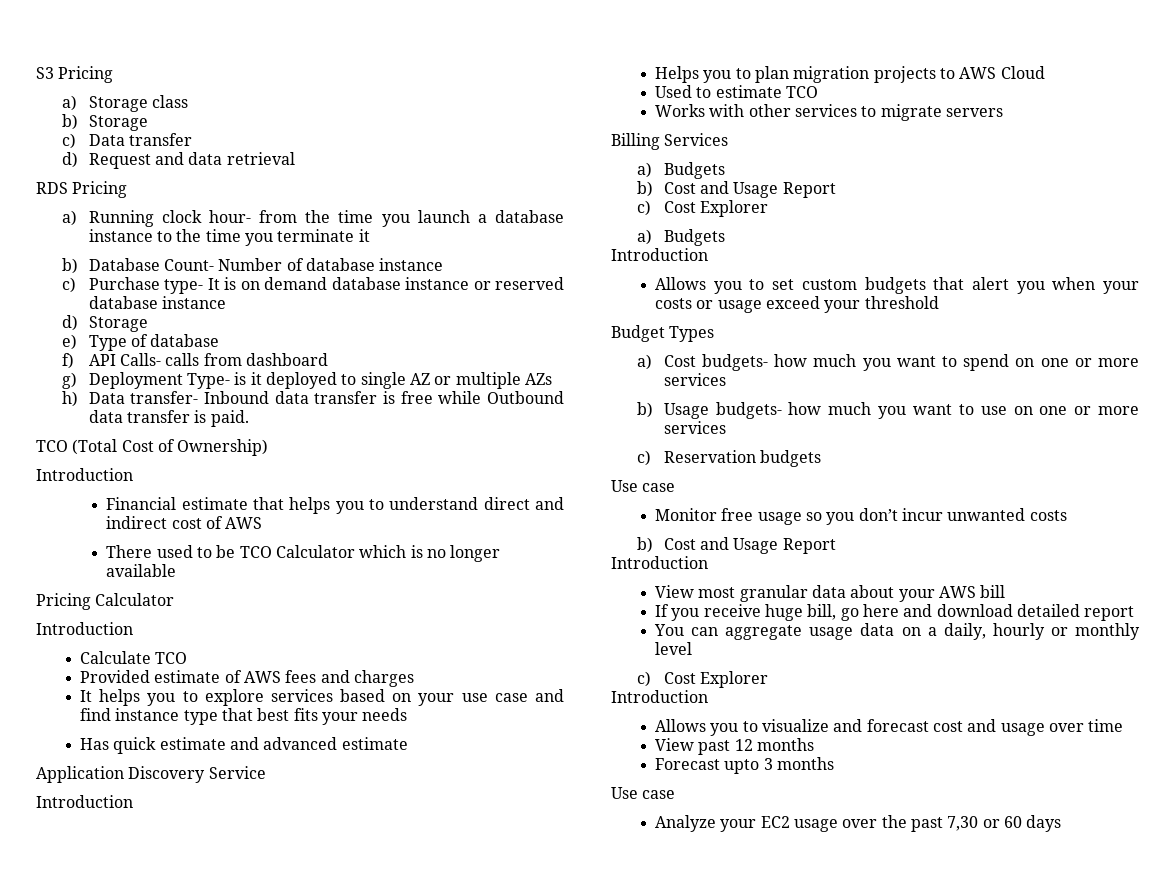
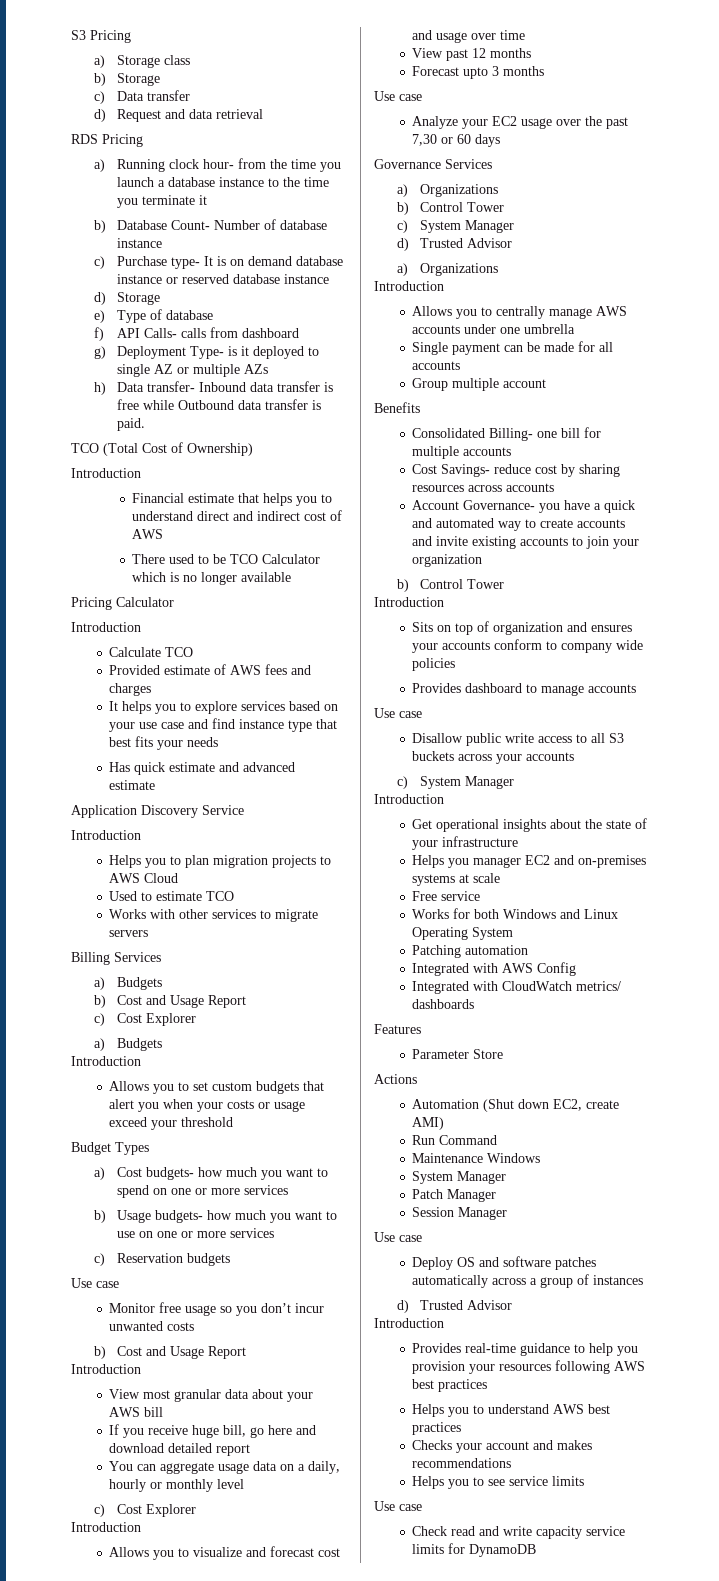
(1062, 823) none -> [374,159,492,169] [396,184,498,197] [396,202,504,215] [396,220,514,233] [396,238,512,251] [396,263,498,276] [374,281,444,291] [412,306,628,319] [412,324,576,334] [412,341,614,355] [412,361,461,370] [412,378,547,391] [374,402,420,413] [412,427,602,441] [412,446,512,459] [412,464,621,477] [412,483,555,492] [412,500,636,513] [412,518,626,531] [412,536,640,549] [412,554,483,567] [396,579,504,592] [374,597,444,607] [412,621,633,635] [412,639,644,653] [412,658,456,671] [412,683,637,696] [374,708,422,718] [412,733,625,746] [412,751,575,764] [396,776,514,789] [374,794,444,804] [412,818,648,832] [412,836,519,850] [412,855,647,868] [412,873,501,886] [412,891,481,901] [412,908,619,919] [412,927,514,940] [412,945,529,958] [412,962,577,976] [412,981,622,994] [412,999,475,1009] [374,1024,421,1034] [412,1049,504,1059] [374,1074,417,1084] [412,1099,620,1112] [412,1117,445,1130] [412,1135,498,1145] [412,1153,541,1163] [412,1171,507,1184] [412,1189,497,1202] [412,1207,508,1220] [374,1232,422,1242] [412,1256,597,1270] [412,1274,644,1288] [396,1300,512,1313] [374,1318,444,1328] [412,1343,639,1356] [412,1360,646,1374] [412,1379,488,1392] [412,1404,611,1417] [412,1422,462,1435] [412,1440,593,1453] [412,1458,512,1468] [412,1476,585,1489] [374,1501,422,1511] [412,1526,626,1539] [412,1543,537,1557] // Governance Services // a) Organizations // b) Control Tower // c) System Manager // d) Trusted Advisor // a) Organizations // Introduction // Allows you to centrally manage AWS accounts under one umbrella // Single payment can be made for all accounts // Group multiple account // Benefits // Consolidated Billing- one bill for multiple accounts // Cost Savings- reduce cost by sharing resources across accounts // Account Governance- you have a quick and automated way to create accounts and invite existing accounts to join your organization // b) Control Tower // Introduction // Sits on top of organization and ensures your accounts conform to company wide policies // Provides dashboard to manage accounts // Use case // Disallow public write access to all S3 buckets across your accounts // c) System Manager // Introduction // Get operational insights about the state of your infrastructure // Helps you manager EC2 and on-premises systems at scale // Free service // Works for both Windows and Linux Operating System // Patching automation // Integrated with AWS Config // Integrated with CloudWatch metrics/ dashboards // Features // Parameter Store // Actions // Automation (Shut down EC2, create AMI) // Run Command // Maintenance Windows // System Manager // Patch Manager // Session Manager // Use case // Deploy OS and software patches automatically across a group of instances // d) Trusted Advisor // Introduction // Provides real-time guidance to help you provision your resources following AWS best practices // Helps you to understand AWS best practices // Checks your account and makes recommendations // Helps you to see service limits // Use case // Check read and write capacity service limits for DynamoDB

